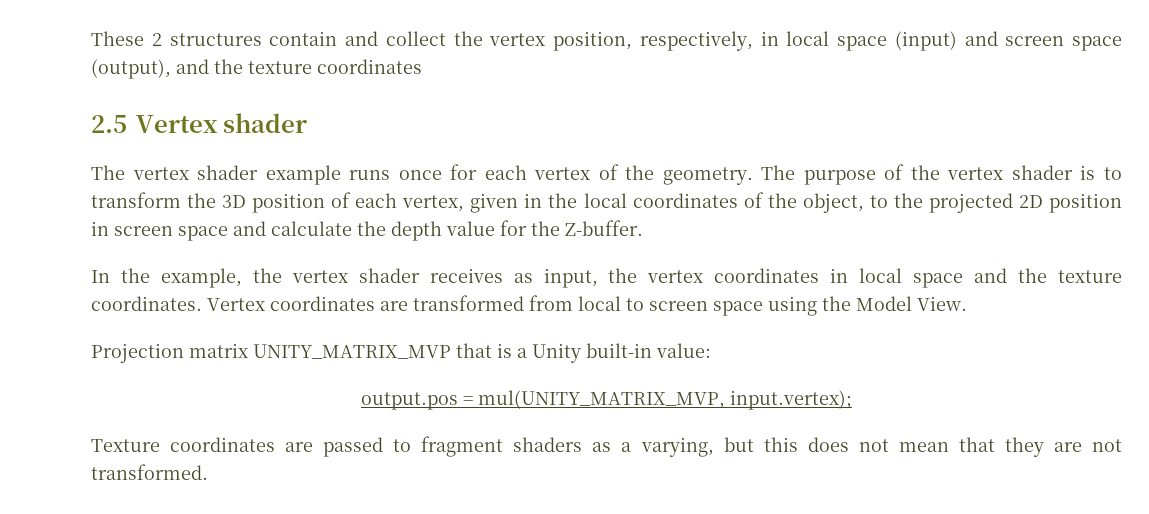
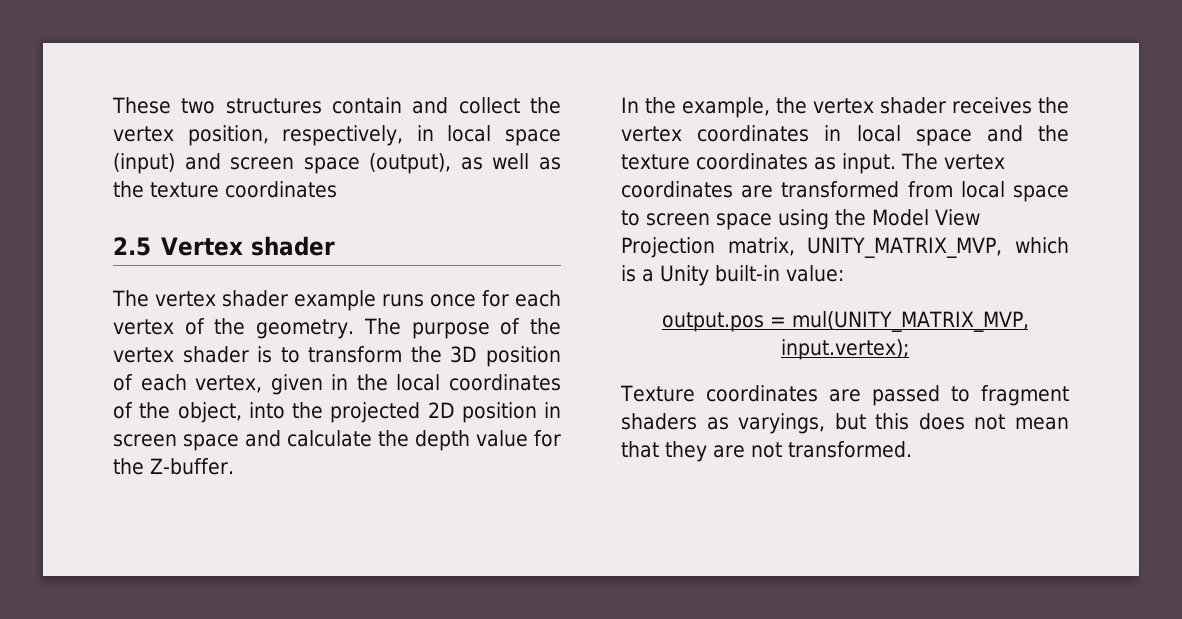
[151,33,162,46] 2 -> [181,98,216,114] two
[176,59,209,74] and -> [460,153,561,170] as well as
[869,195,888,208] to -> [248,402,285,419] into
[513,268,598,288] as input, -> (1032, 105) none
[91,296,265,311] coordinates. Vertex -> [696,153,1005,174] coordinates as input. The vertex
(621, 303) none -> [1013,185,1069,202] space
[917,296,967,311] [91,343,492,363] View. // Projection matrix UNITY_MATRIX_MVP that -> [935,209,980,226] [621,237,1069,258] View Projection matrix, UNITY_MATRIX_MVP, which
[621,437,714,457] a varying, -> [738,413,826,434] varyings,

